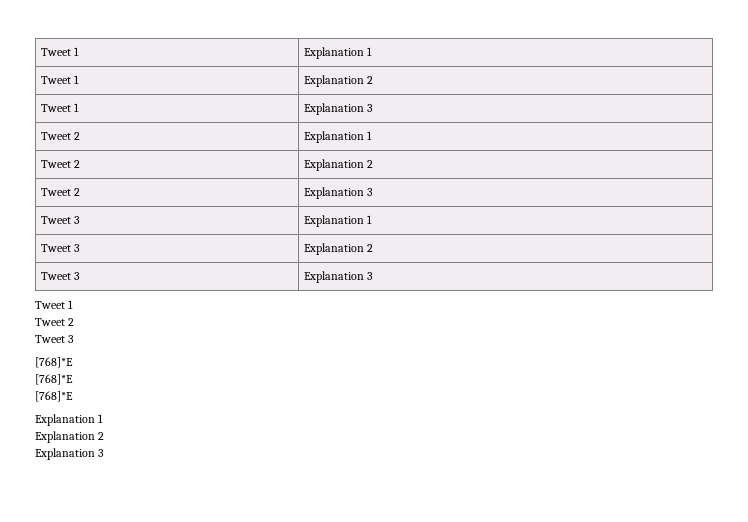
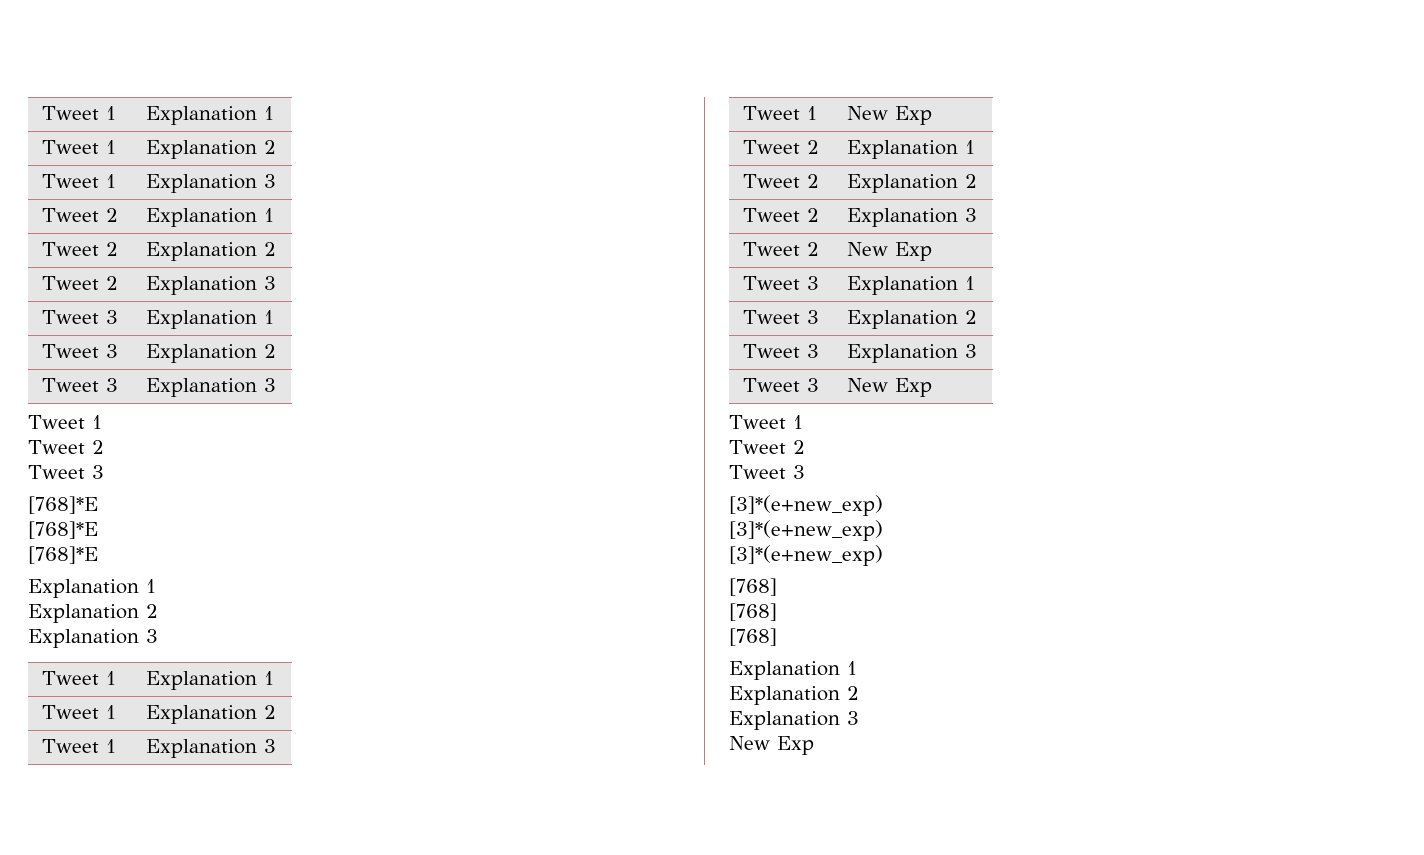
(105, 453) none -> [41,671,116,685] [145,671,274,690] [41,705,116,719] [145,705,276,724] [41,739,116,753] [145,739,276,758] [742,106,817,120] [846,106,932,125] [742,140,819,154] [846,140,975,159] [742,174,819,188] [846,174,977,193] [742,208,819,222] [846,208,977,227] [742,242,819,256] [846,242,932,261] [742,276,819,290] [846,276,975,295] [742,310,819,324] [846,310,977,329] [742,344,819,358] [846,344,977,363] [742,378,819,392] [846,378,932,397] [729,415,803,429] [729,440,805,454] [729,465,805,479] [729,495,883,516] [729,520,883,541] [729,545,883,566] [729,578,777,596] [729,603,777,621] [729,628,777,646] [729,661,857,680] [729,686,859,705] [729,711,859,730] [729,736,814,755] // Tweet 1 | Explanation 1 // Tweet 1 | Explanation 2 // Tweet 1 | Explanation 3 // Tweet 1 | New Exp // Tweet 2 | Explanation 1 // Tweet 2 | Explanation 2 // Tweet 2 | Explanation 3 // Tweet 2 | New Exp // Tweet 3 | Explanation 1 // Tweet 3 | Explanation 2 // Tweet 3 | Explanation 3 // Tweet 3 | New Exp // Tweet 1 // Tweet 2 // Tweet 3 // [3]*(e+new_exp) // [3]*(e+new_exp) // [3]*(e+new_exp) // [768] // [768] // [768] // Explanation 1 // Explanation 2 // Explanation 3 // New Exp

